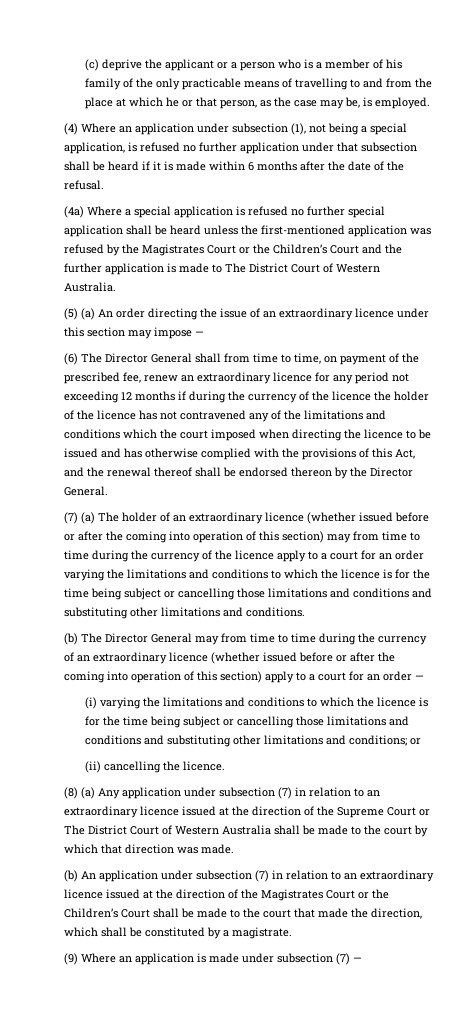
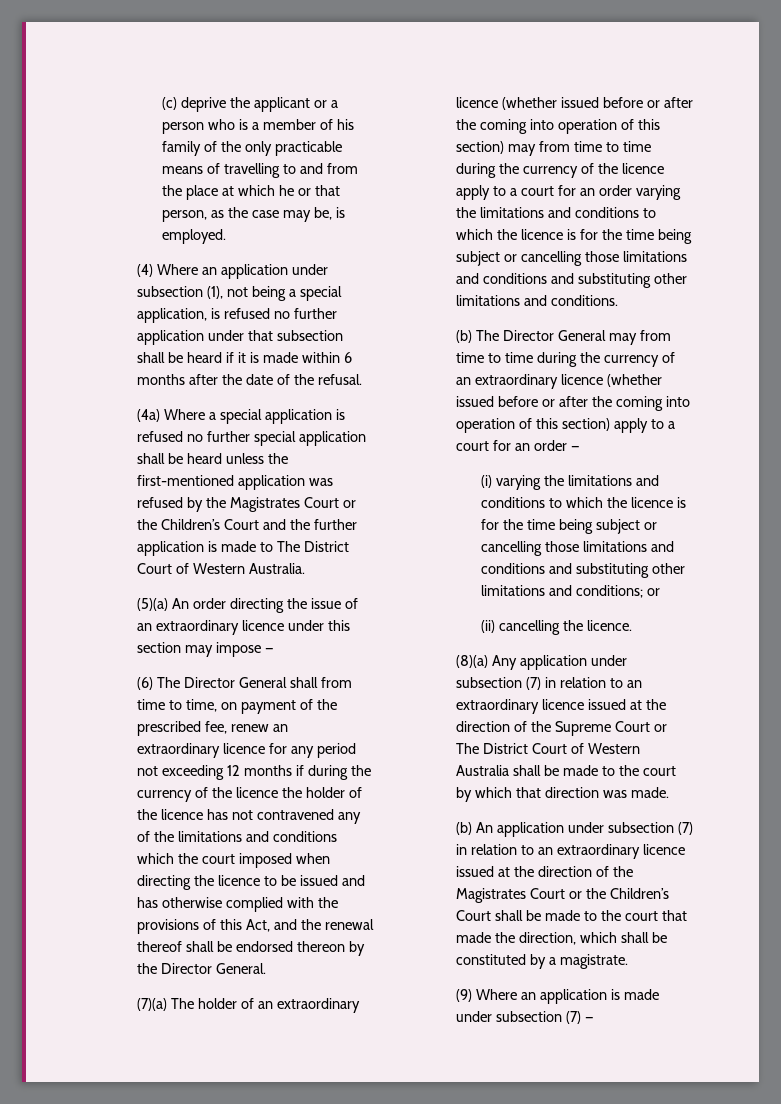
[64,308,96,320] (5) (a) -> [137,598,169,611] (5)(a)
[64,512,96,524] (7) (a) -> [137,998,168,1011] (7)(a)
[64,787,96,799] (8) (a) -> [456,655,489,668] (8)(a)

